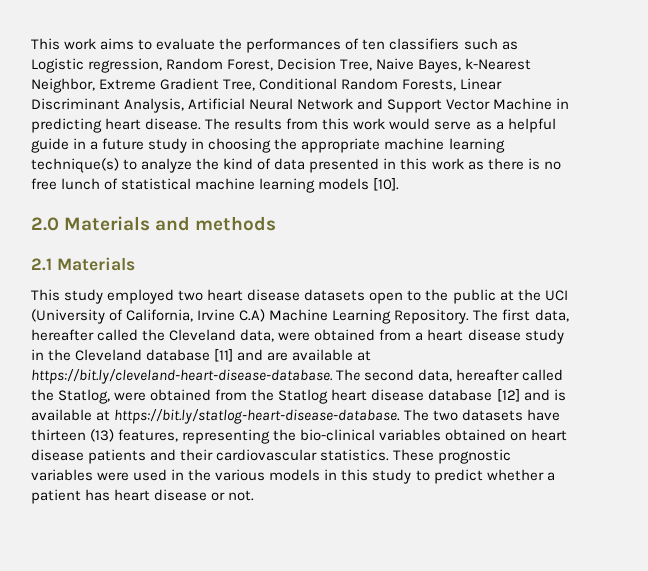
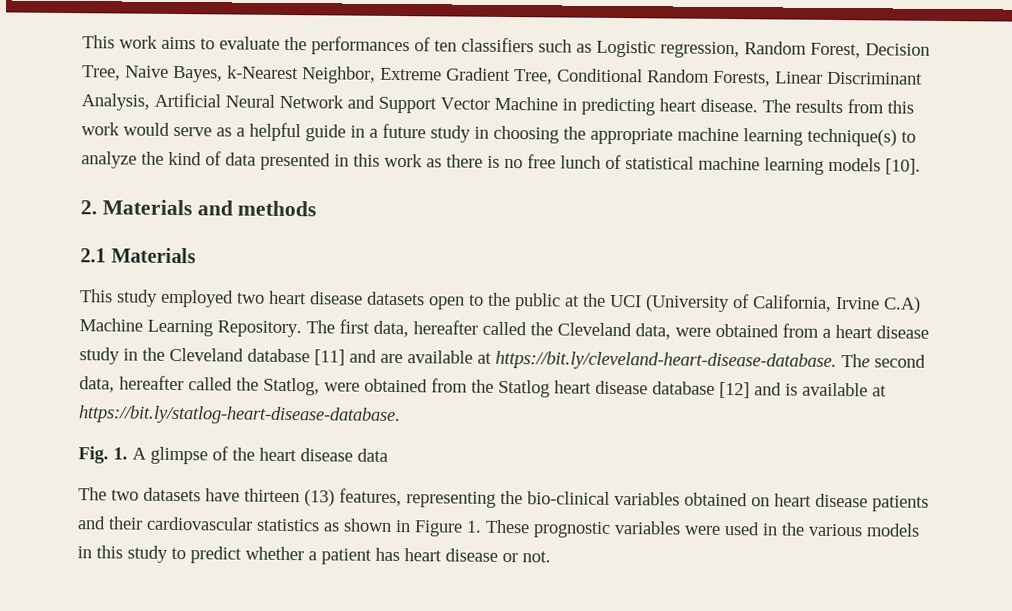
[31,217,59,231] 2.0 -> [80,200,97,215] 2.
(401, 416) none -> [78,446,388,465] // Fig. 1. A glimpse of the heart disease data //
[320,449,390,461] statistics. -> [256,518,482,537] statistics as shown in Figure 1.

